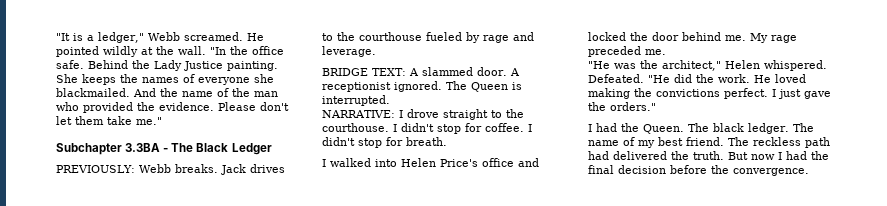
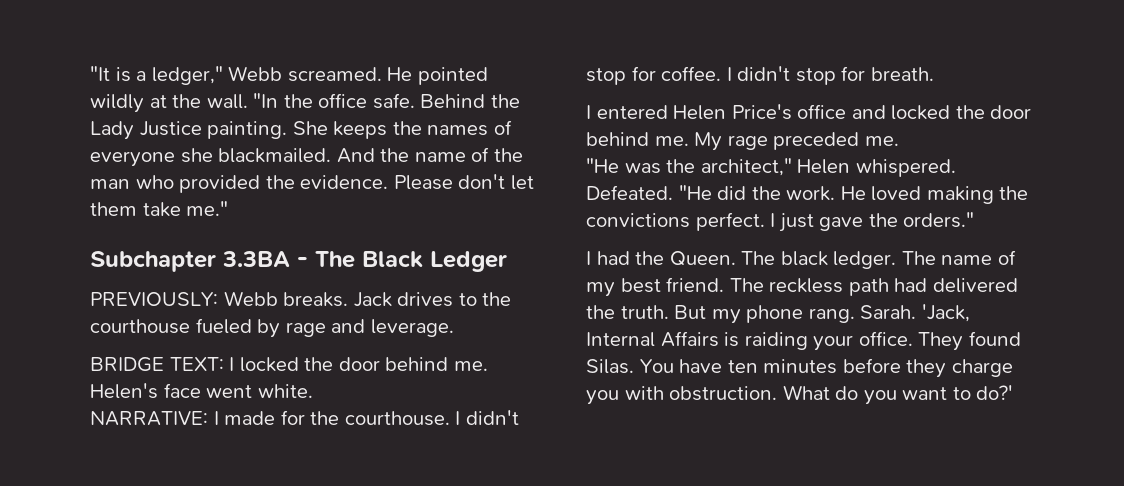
[409,67,520,76] [322,81,522,92] [322,95,390,106] A slammed door. A receptionist ignored. The Queen is interrupted. -> [229,357,488,372] [90,383,313,399] I locked the door behind me. Helen's face went white.
[407,109,502,120] drove straight to -> [224,410,305,425] made for
[330,158,397,167] walked into -> [596,105,668,119] entered
[751,151,829,160] [588,165,809,176] now I had the final decision before the convergence. -> [711,304,970,324] [586,331,1021,351] [586,358,1013,378] [586,385,1014,405] my phone rang. Sarah. 'Jack, Internal Affairs is raiding your office. They found Silas. You have ten minutes before they charge you with obstruction. What do you want to do?'

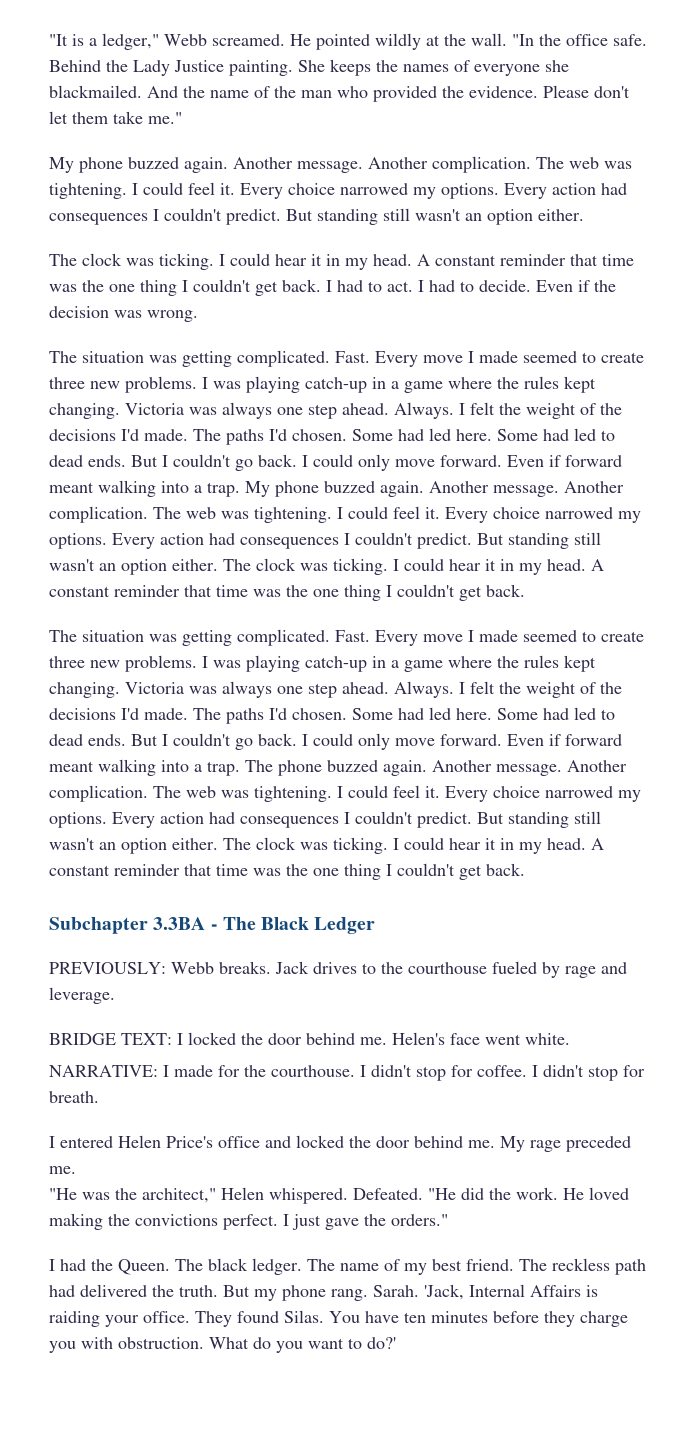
(229, 208) none -> [49,156,632,173] [49,182,627,199] [49,208,584,225] [49,253,634,270] [49,279,616,296] [49,306,198,322] [49,350,644,367] [49,376,596,393] [49,402,622,419] [49,428,615,445] [49,454,622,471] [49,480,624,497] [49,506,641,523] [49,532,601,549] [49,558,604,575] [49,584,525,601] [49,629,644,646] [49,655,596,672] [49,681,622,698] [49,707,615,724] [49,733,622,750] [49,759,627,776] [49,785,641,802] [49,811,601,828] [49,837,604,854] [49,863,525,880] // My phone buzzed again. Another message. Another complication. The web was tightening. I could feel it. Every choice narrowed my options. Every action had consequences I couldn't predict. But standing still wasn't an option either. // The clock was ticking. I could hear it in my head. A constant reminder that time was the one thing I couldn't get back. I had to act. I had to decide. Even if the decision was wrong. // The situation was getting complicated. Fast. Every move I made seemed to create three new problems. I was playing catch-up in a game where the rules kept changing. Victoria was always one step ahead. Always. I felt the weight of the decisions I'd made. The paths I'd chosen. Some had led here. Some had led to dead ends. But I couldn't go back. I could only move forward. Even if forward meant walking into a trap. My phone buzzed again. Another message. Another complication. The web was tightening. I could feel it. Every choice narrowed my options. Every action had consequences I couldn't predict. But standing still wasn't an option either. The clock was ticking. I could hear it in my head. A constant reminder that time was the one thing I couldn't get back. // The situation was getting complicated. Fast. Every move I made seemed to create three new problems. I was playing catch-up in a game where the rules kept changing. Victoria was always one step ahead. Always. I felt the weight of the decisions I'd made. The paths I'd chosen. Some had led here. Some had led to dead ends. But I couldn't go back. I could only move forward. Even if forward meant walking into a trap. The phone buzzed again. Another message. Another complication. The web was tightening. I could feel it. Every choice narrowed my options. Every action had consequences I couldn't predict. But standing still wasn't an option either. The clock was ticking. I could hear it in my head. A constant reminder that time was the one thing I couldn't get back.

